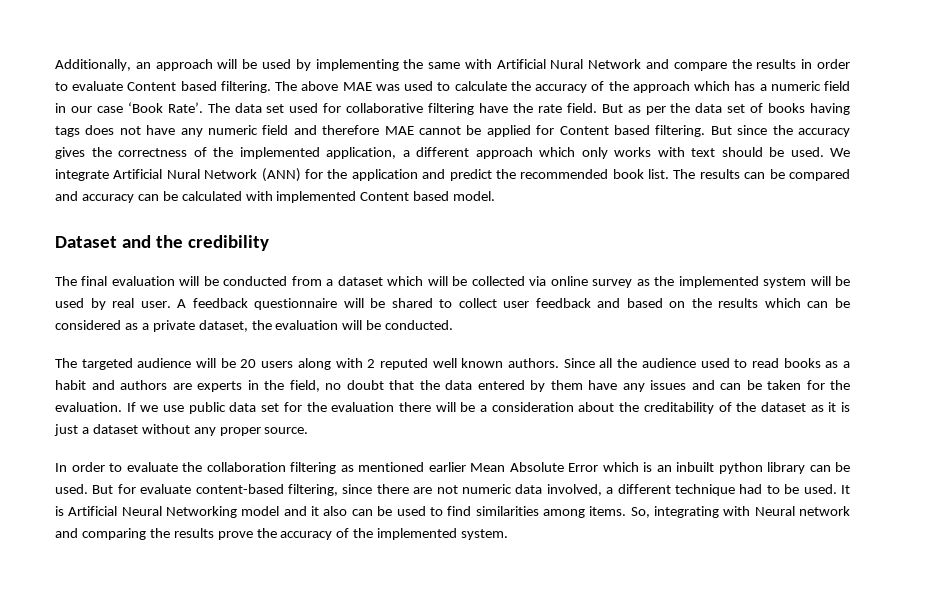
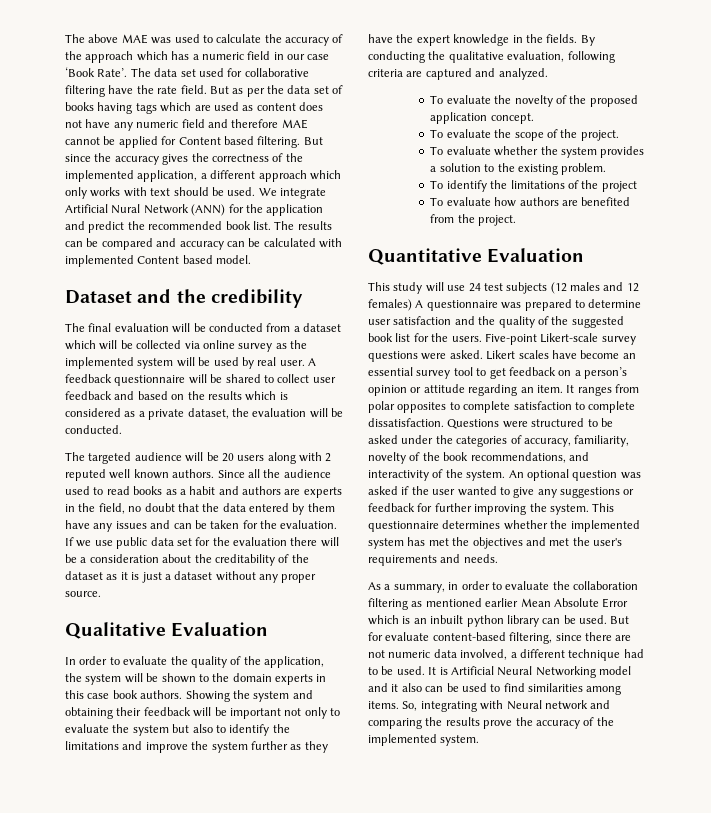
[55,59,850,71] [55,81,271,93] Additionally, an approach will be used by implementing the same with Artificial Nural Network and compare the results in order to evaluate Content based filtering. -> (65, 38) none
(80, 131) none -> [160,102,296,112] which are used as content
[807,298,850,308] can be -> [279,392,288,400] is
(309, 430) none -> [65,622,269,639] // Qualitative Evaluation
(202, 467) none -> [190,656,324,668] [65,673,327,685] [65,690,313,702] [65,707,340,719] [65,724,290,736] [65,741,328,753] [368,34,595,46] [368,51,615,63] [368,68,548,80] [430,95,638,107] [430,112,534,124] [430,129,619,141] [430,146,645,158] [430,163,607,175] [430,180,637,192] [430,197,631,207] [430,214,517,226] [368,248,585,265] [368,282,639,294] [368,299,642,311] [368,316,624,328] [368,333,636,345] [368,350,636,362] [368,367,627,379] [368,384,639,396] [368,401,636,413] [368,418,613,429] [368,435,630,447] [368,452,589,464] [368,469,641,481] [368,486,635,498] [368,503,615,515] [368,520,640,532] [368,537,622,549] [368,554,498,566] [368,581,570,593] quality of the application, the system will be shown to the domain experts in this case book authors. Showing the system and obtaining their feedback will be important not only to evaluate the system but also to identify the limitations and improve the system further as they have the expert knowledge in the fields. By conducting the qualitative evaluation, following criteria are captured and analyzed. // To evaluate the novelty of the proposed application concept. // To evaluate the scope of the project. // To evaluate whether the system provides a solution to the existing problem. // To identify the limitations of the project // To evaluate how authors are benefited from the project. // Quantitative Evaluation // This study will use 24 test subjects (12 males and 12 females) A questionnaire was prepared to determine user satisfaction and the quality of the suggested book list for the users. Five-point Likert-scale survey questions were asked. Likert scales have become an essential survey tool to get feedback on a person’s opinion or attitude regarding an item. It ranges from polar opposites to complete satisfaction to complete dissatisfaction. Questions were structured to be asked under the categories of accuracy, familiarity, novelty of the book recommendations, and interactivity of the system. An optional question was asked if the user wanted to give any suggestions or feedback for further improving the system. This questionnaire determines whether the implemented system has met the objectives and met the user's requirements and needs. // As a summary, in order to evaluate the

